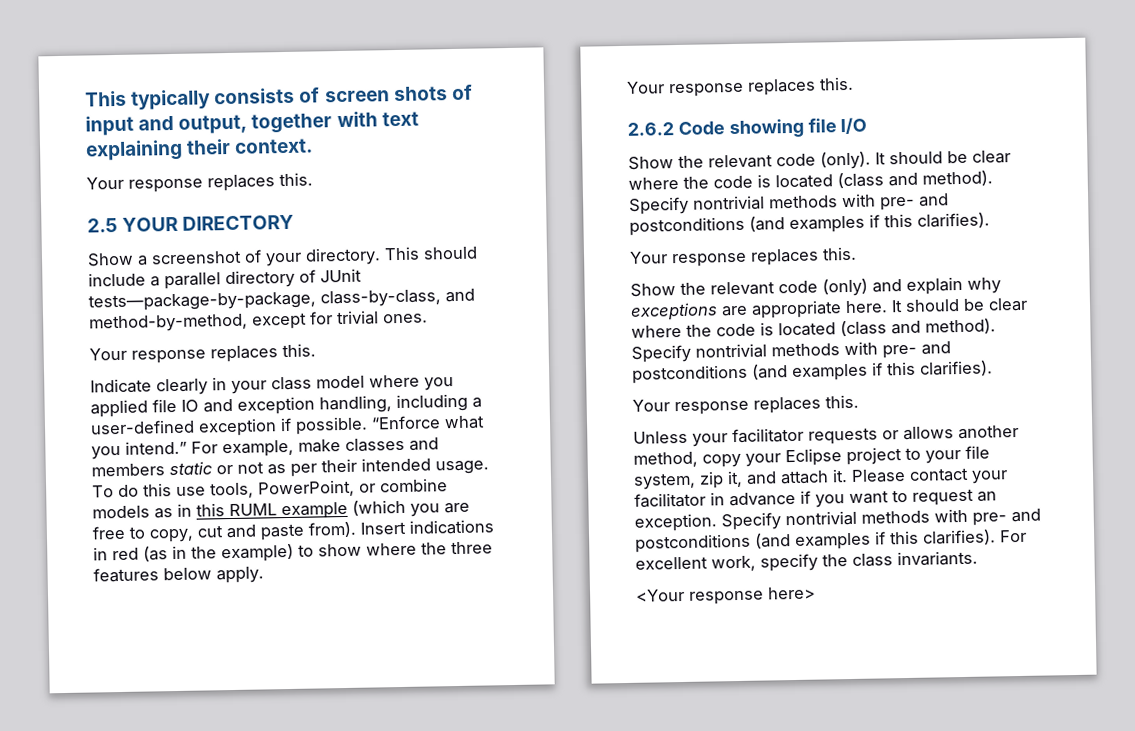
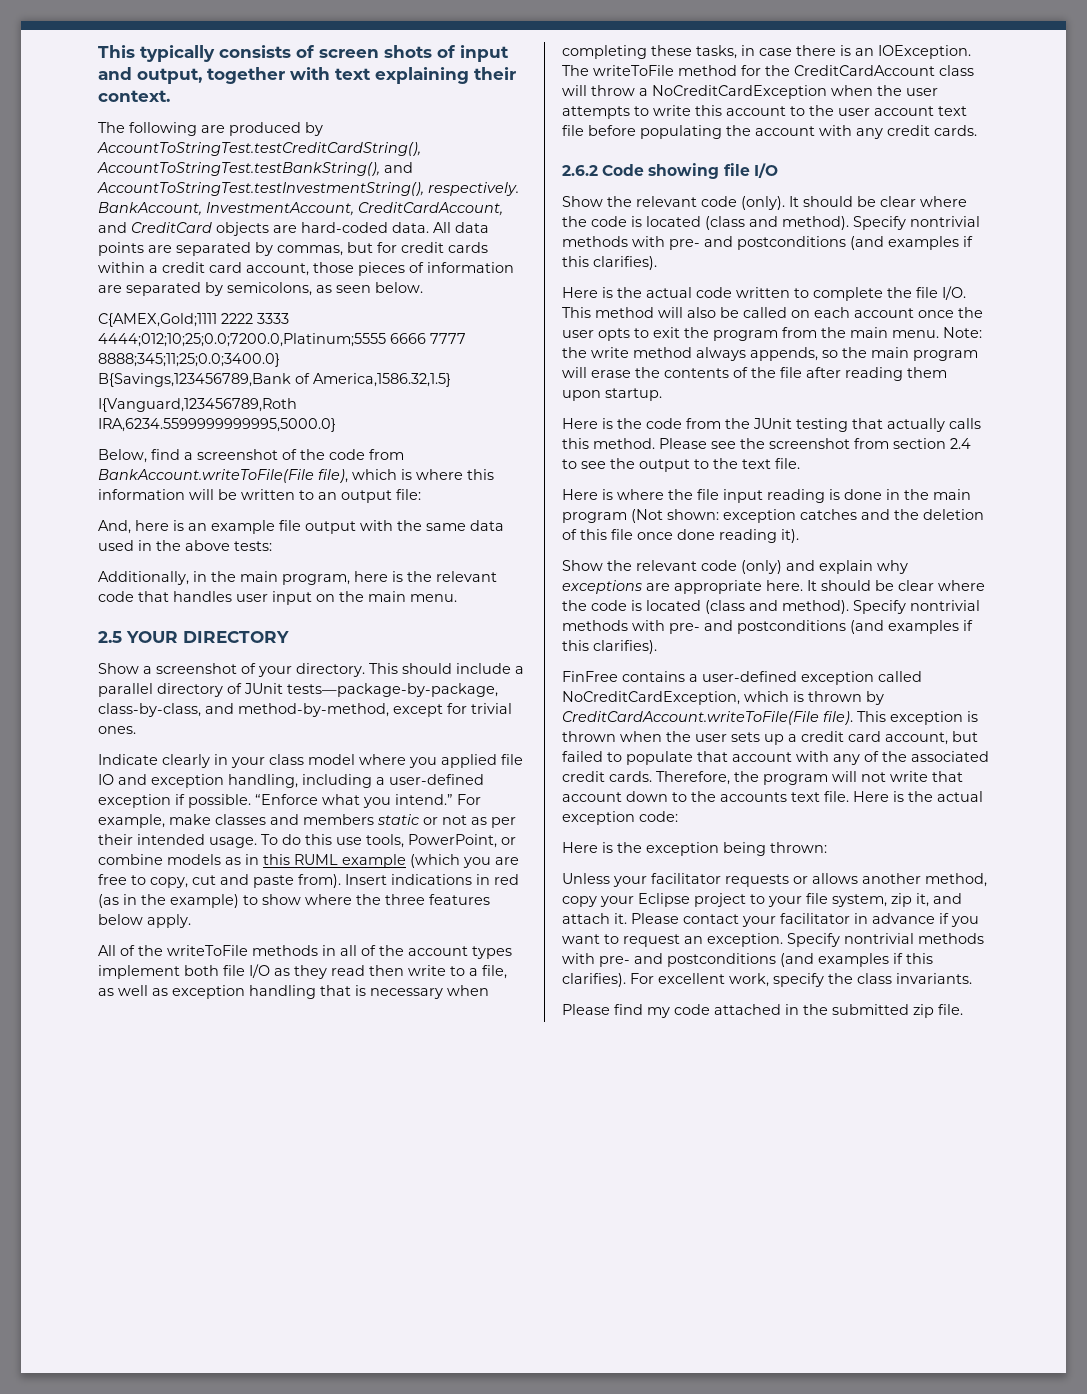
[86,172,313,193] Your response replaces this. -> [98,122,323,136] [97,142,421,156] [97,162,413,176] [97,182,519,196] [98,202,503,216] [98,222,489,236] [98,242,488,256] [98,262,514,276] [98,282,423,296] [98,313,289,327] [98,333,466,347] [98,353,280,367] [98,373,451,387] [98,398,297,412] [98,418,336,432] [98,449,404,463] [98,469,494,483] [98,489,421,503] [98,520,504,534] [98,540,272,551] [98,571,497,585] [98,591,457,605] The following are produced by AccountToStringTest.testCreditCardString(), AccountToStringTest.testBankString(), and AccountToStringTest.testInvestmentString(), respectively. BankAccount, InvestmentAccount, CreditCardAccount, and CreditCard objects are hard-coded data. All data points are separated by commas, but for credit cards within a credit card account, those pieces of information are separated by semicolons, as seen below. // C{AMEX,Gold;1111 2222 3333 4444;012;10;25;0.0;7200.0,Platinum;5555 6666 7777 8888;345;11;25;0.0;3400.0} // B{Savings,123456789,Bank of America,1586.32,1.5} // I{Vanguard,123456789,Roth IRA,6234.5599999999995,5000.0} // Below, find a screenshot of the code from BankAccount.writeToFile(File file), which is where this information will be written to an output file: // And, here is an example file output with the same data used in the above tests: // Additionally, in the main program, here is the relevant code that handles user input on the main menu.
[89,343,316,364] // Your response replaces this. -> (136, 730) none
[626,76,854,98] Your response replaces this. -> [98,945,512,959] [98,964,507,979] [98,985,489,999] [562,45,971,59] [562,65,974,76] [562,85,938,99] [562,105,967,119] [562,125,977,139] All of the writeToFile methods in all of the account types implement both file I/O as they read then write to a file, as well as exception handling that is necessary when completing these tasks, in case there is an IOException. The writeToFile method for the CreditCardAccount class will throw a NoCreditCardException when the user attempts to write this account to the user account text file before populating the account with any credit cards.
[629,246,857,268] Your response replaces this. -> [562,286,966,301] [562,307,983,318] [562,327,982,341] [562,347,978,361] [562,367,947,381] [562,388,662,401] [562,418,981,432] [562,438,971,449] [562,458,800,472] [562,489,971,503] [562,509,984,523] [562,529,799,543] Here is the actual code written to complete the file I/O. This method will also be called on each account once the user opts to exit the program from the main menu. Note: the write method always appends, so the main program will erase the contents of the file after reading them upon startup. // Here is the code from the JUnit testing that actually calls this method. Please see the screenshot from section 2.4 to see the output to the text file. // Here is where the file input reading is done in the main program (Not shown: exception catches and the deletion of this file once done reading it).
[632,394,859,416] Your response replaces this. -> [562,671,922,685] [562,691,884,705] [562,711,978,725] [562,731,978,745] [562,751,989,765] [562,771,963,785] [562,791,983,802] [562,811,678,825] [562,842,827,856] FinFree contains a user-defined exception called NoCreditCardException, which is thrown by CreditCardAccount.writeToFile(File file). This exception is thrown when the user sets up a credit card account, but failed to populate that account with any of the associated credit cards. Therefore, the program will not write that account down to the accounts text file. Here is the actual exception code: // Here is the exception being thrown:
[636,586,816,605] <Your response here> -> [562,1004,963,1018] Please find my code attached in the submitted zip file.

